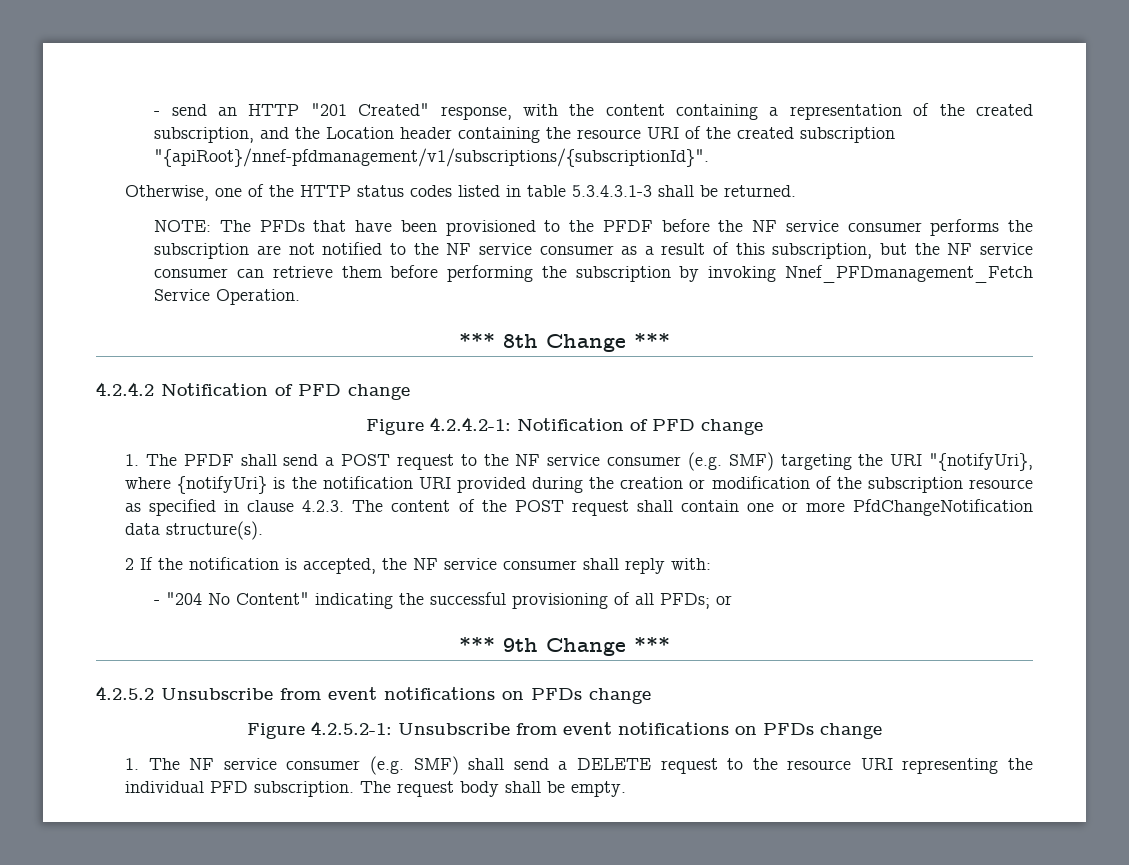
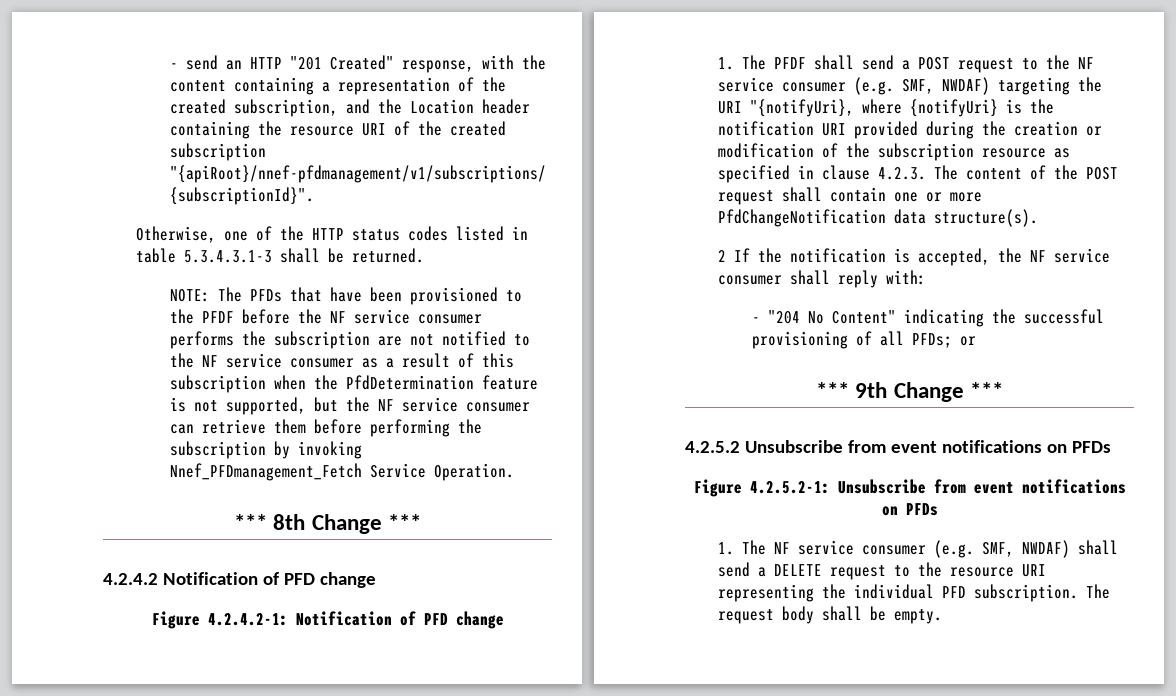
[772,243,873,259] subscription, -> [169,375,538,393] [169,397,306,415] subscription when the PfdDetermination feature is not supported,
[728,452,774,471] SMF) -> [902,77,991,95] SMF, NWDAF)
[589,688,651,704] change -> (1111, 447) none
[820,723,882,739] change -> (938, 509) none
[413,756,459,775] SMF) -> [982,540,1071,558] SMF, NWDAF)

